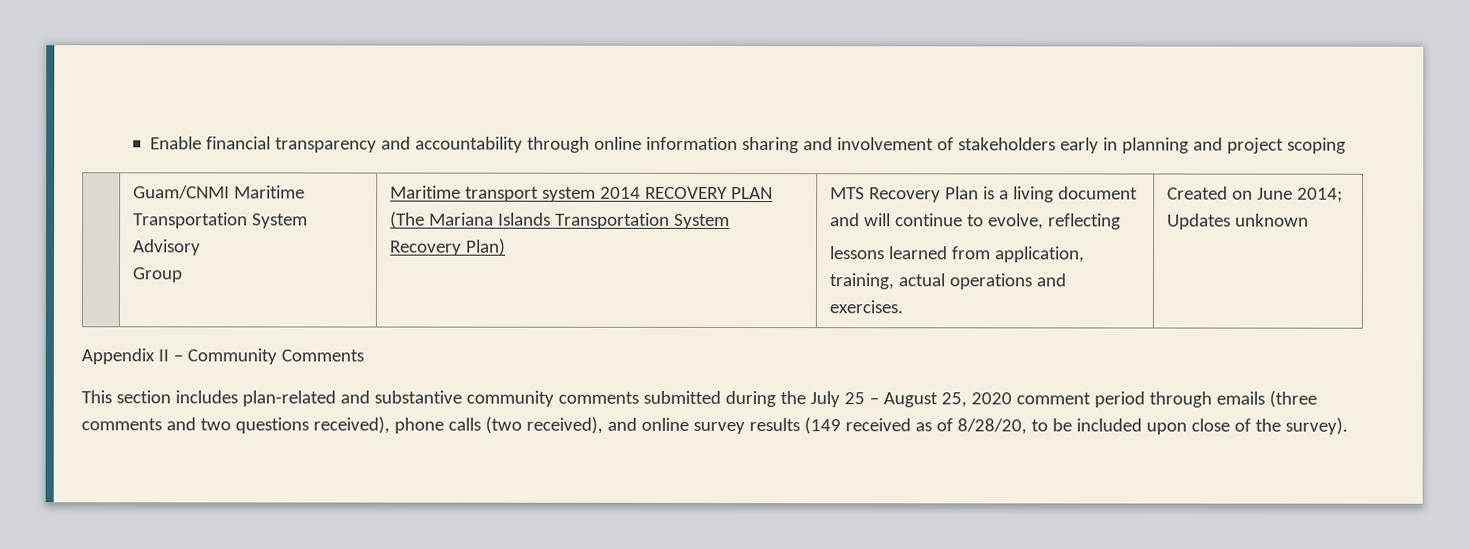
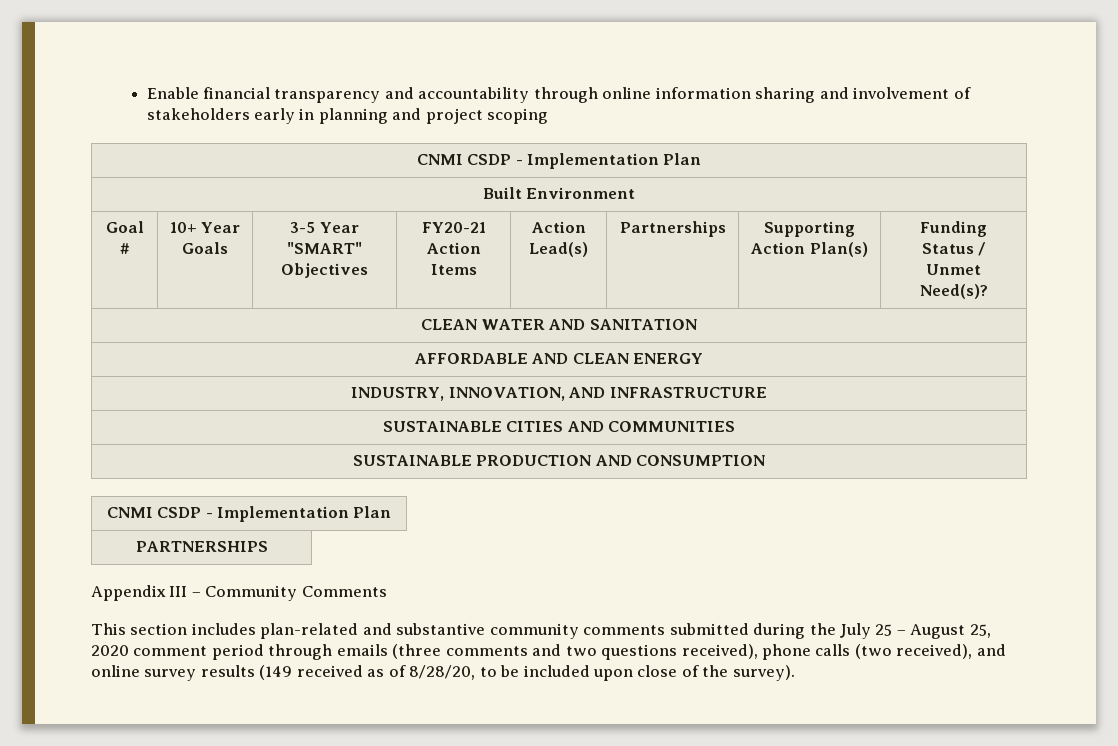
[133,185,306,200] [133,212,309,229] [133,239,202,256] [132,267,184,283] [390,185,774,202] [390,211,731,229] [390,238,507,256] [830,186,1139,203] [830,213,1122,230] [830,246,1086,263] [829,273,1068,290] [829,300,904,314] [1167,186,1344,203] [1167,213,1310,230] | Guam/CNMI Maritime Transportation System Advisory // Group | Maritime transport system 2014 RECOVERY PLAN (The Mariana Islands Transportation System Recovery Plan) | MTS Recovery Plan is a living document and will continue to evolve, reflecting // lessons learned from application, training, actual operations and exercises. | Created on June 2014; Updates unknown -> [416,153,702,169] [482,187,636,199] [105,221,144,233] [119,243,130,254] [169,222,241,233] [182,242,228,254] [290,222,359,233] [287,242,362,254] [281,263,368,278] [421,222,486,233] [426,242,481,254] [430,264,477,275] [531,221,586,233] [529,242,588,257] [619,221,726,237] [764,221,855,237] [751,242,868,257] [920,221,987,237] [921,242,986,256] [926,264,981,275] [919,284,988,299] [421,319,697,330] [414,353,704,364] [351,387,767,401] [382,421,736,432] [352,455,766,466] [106,506,392,522] [135,541,268,552] CNMI CSDP - Implementation Plan // Built Environment // Goal # | 10+ Year Goals | 3-5 Year "SMART" Objectives | FY20-21 Action Items | Action Lead(s) | Partnerships | Supporting Action Plan(s) | Funding Status / Unmet Need(s)? // CLEAN WATER AND SANITATION // AFFORDABLE AND CLEAN ENERGY // INDUSTRY, INNOVATION, AND INFRASTRUCTURE // SUSTAINABLE CITIES AND COMMUNITIES // SUSTAINABLE PRODUCTION AND CONSUMPTION // CNMI CSDP - Implementation Plan // PARTNERSHIPS
[157,349,169,362] II -> [169,586,188,597] III

